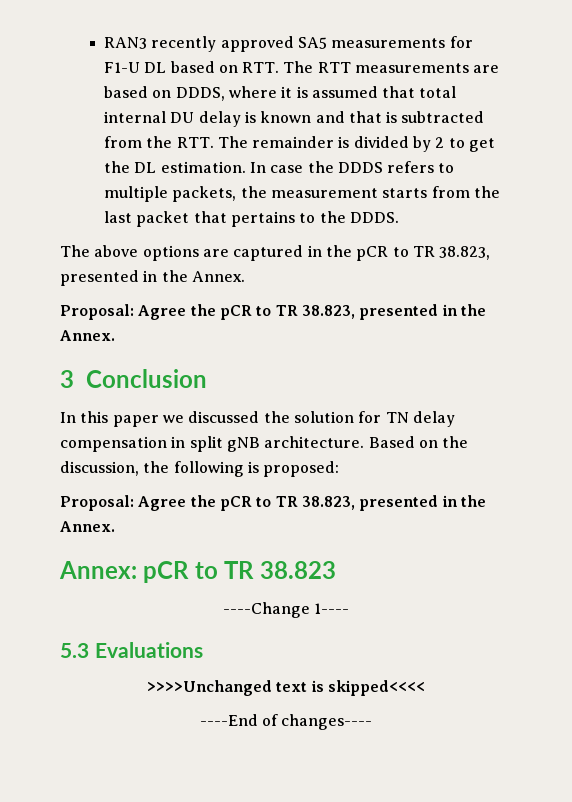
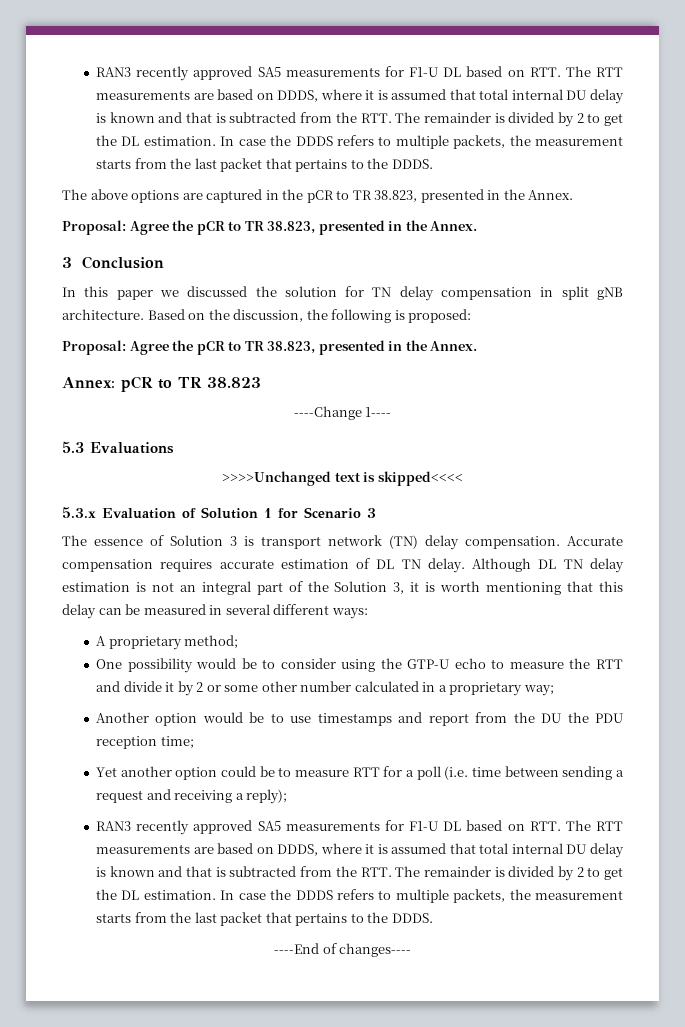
(425, 688) none -> [62,507,376,519] [62,535,623,550] [62,558,624,573] [62,581,623,595] [62,604,368,619] [96,635,239,650] [96,658,623,673] [96,681,554,696] [96,712,623,726] [96,736,194,749] [96,766,624,780] [96,789,288,804] [96,820,624,835] [96,843,624,858] [96,866,623,881] [96,889,624,903] [96,912,433,926] // 5.3.x Evaluation of Solution 1 for Scenario 3 // The essence of Solution 3 is transport network (TN) delay compensation. Accurate compensation requires accurate estimation of DL TN delay. Although DL TN delay estimation is not an integral part of the Solution 3, it is worth mentioning that this delay can be measured in several different ways: // A proprietary method; // One possibility would be to consider using the GTP-U echo to measure the RTT and divide it by 2 or some other number calculated in a proprietary way; // Another option would be to use timestamps and report from the DU the PDU reception time; // Yet another option could be to measure RTT for a poll (i.e. time between sending a request and receiving a reply); // RAN3 recently approved SA5 measurements for F1-U DL based on RTT. The RTT measurements are based on DDDS, where it is assumed that total internal DU delay is known and that is subtracted from the RTT. The remainder is divided by 2 to get the DL estimation. In case the DDDS refers to multiple packets, the measurement starts from the last packet that pertains to the DDDS.

